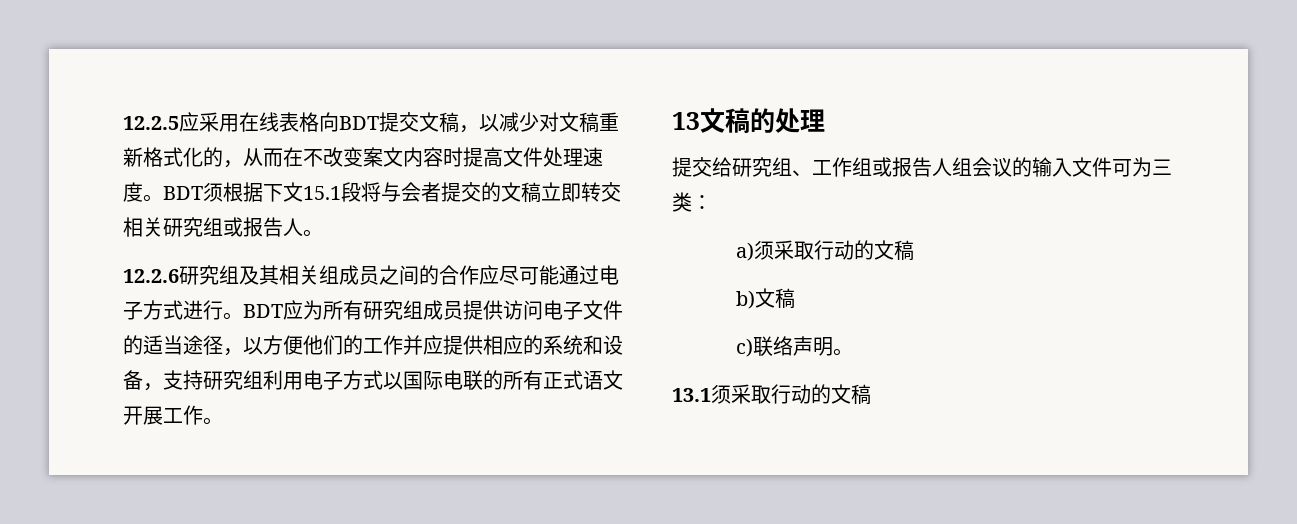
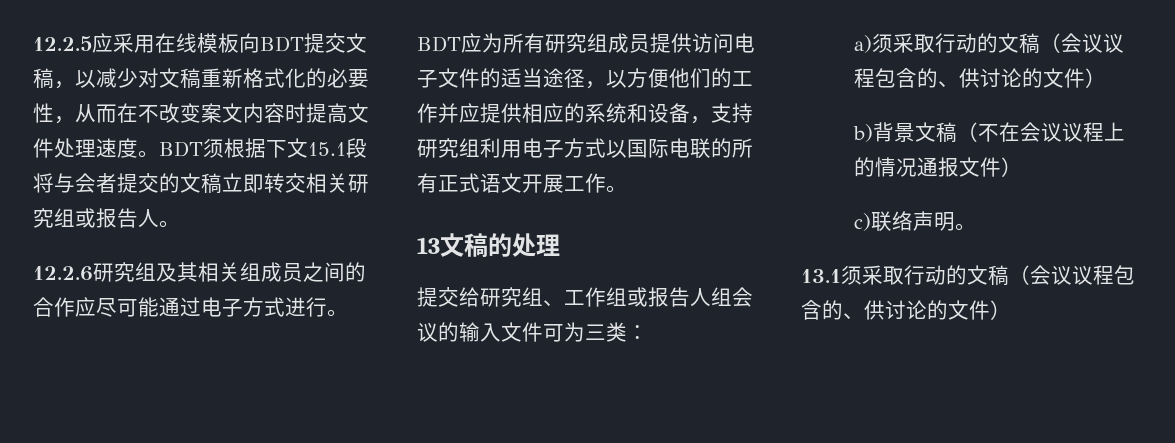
[279,112,319,132] 表格 -> [197,33,239,53] 模板
(223, 157) none -> [327,68,369,88] [33,103,54,123] 必要性
(915, 250) none -> [1040,33,1125,53] [854,68,1107,88] （会议议程包含的、供讨论的文件）
[755,288,796,309] 文稿 -> [873,122,1126,143] [854,157,1023,177] 背景文稿（不在会议议程上的情况通报文件）
(871, 394) none -> [1009,265,1135,285] [801,300,1011,320] （会议议程包含的、供讨论的文件）

